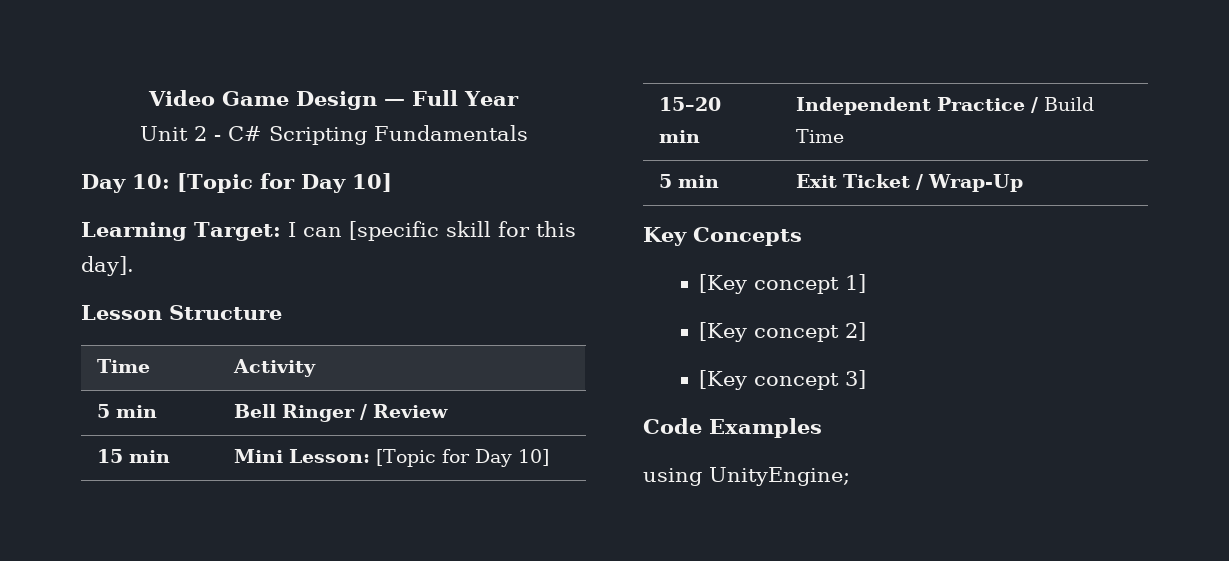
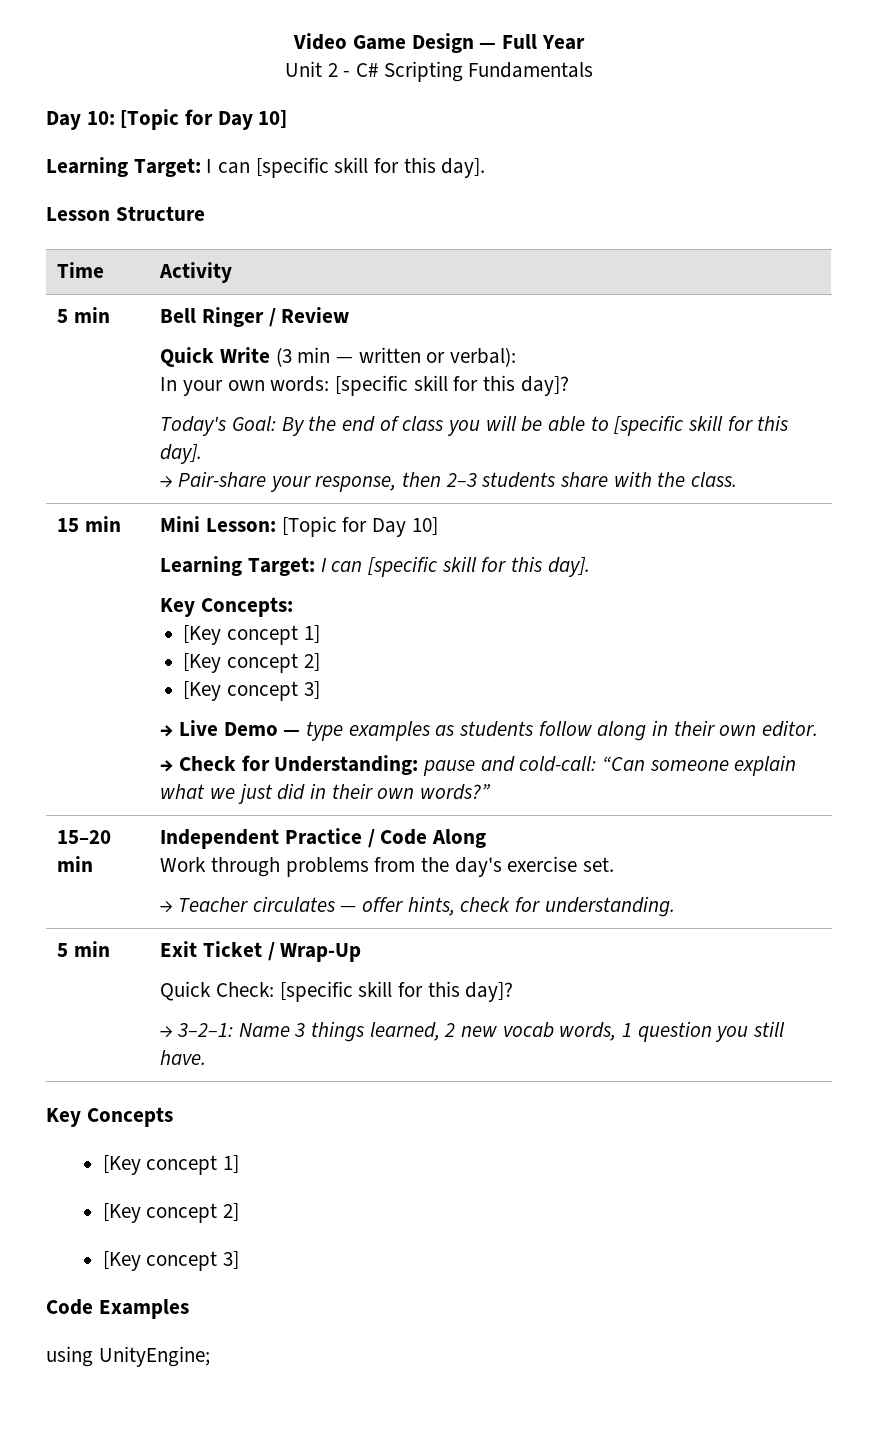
(448, 411) none -> [160,347,517,367] [160,375,569,396] [160,415,789,436] [160,444,203,464] [160,471,738,492] // Quick Write (3 min — written or verbal): // In your own words: [specific skill for this day]? // Today's Goal: By the end of class you will be able to [specific skill for this day]. // → Pair-share your response, then 2–3 students share with the class.
(549, 457) none -> [160,556,590,577] [160,597,294,617] [183,625,320,645] [183,653,320,673] [183,681,320,701] [160,720,819,741] [160,755,797,776] [160,783,491,804] // Learning Target: I can [specific skill for this day]. // Key Concepts: // [Key concept 1] // [Key concept 2] // [Key concept 3] // → Live Demo — type examples as students follow along in their own editor. // → Check for Understanding: pause and cold-call: “Can someone explain what we just did in their own words?”
[1043,97,1094,111] [795,129,844,143] Build Time -> [380,829,487,848] [160,856,615,877] [160,896,675,917] Code Along // Work through problems from the day's exercise set. // → Teacher circulates — offer hints, check for understanding.
(1023, 183) none -> [160,981,514,1002] [160,1021,786,1042] [160,1050,207,1065] // Quick Check: [specific skill for this day]? // → 3–2–1: Name 3 things learned, 2 new vocab words, 1 question you still have.

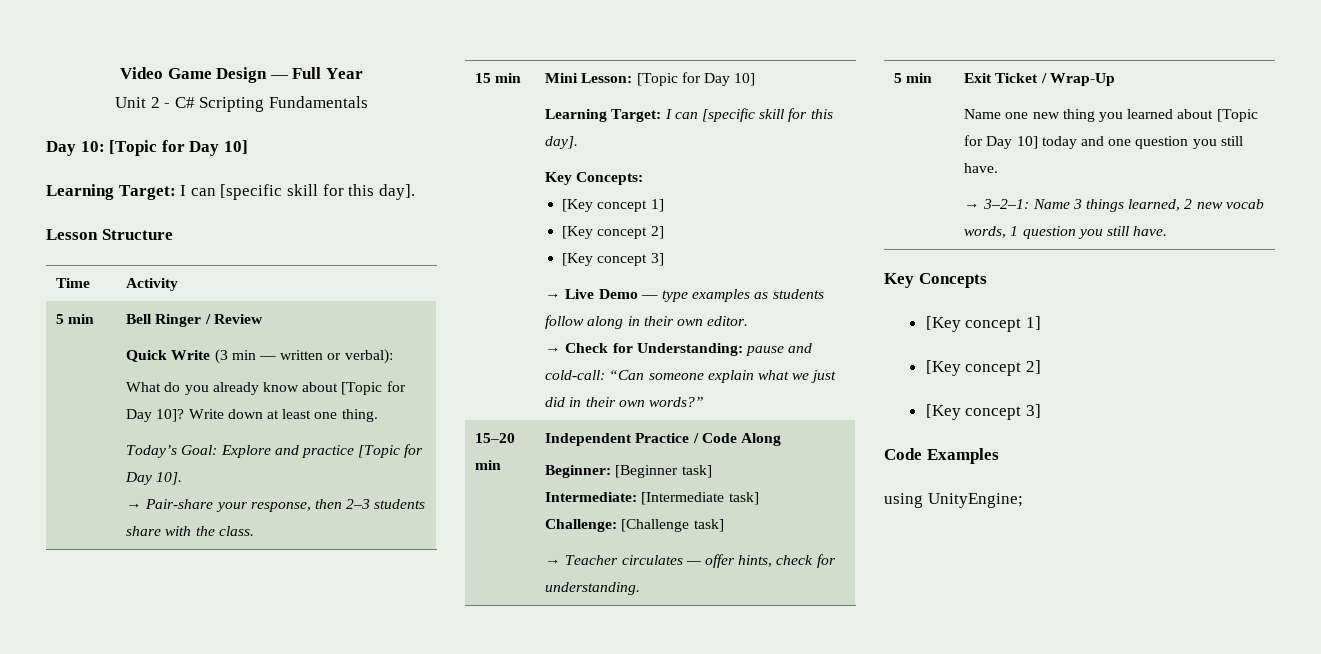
[160,375,569,396] [160,415,789,436] [160,444,203,464] In your own words: [specific skill for this day]? // Today's Goal: By the end of class you will be able to [specific skill for this day]. -> [126,381,406,395] [126,409,378,422] [126,444,424,458] [125,472,183,485] What do you already know about [Topic for Day 10]? Write down at least one thing. // Today’s Goal: Explore and practice [Topic for Day 10].
[160,856,615,877] Work through problems from the day's exercise set. -> [545,465,712,478] [545,492,759,505] [545,519,724,532] Beginner: [Beginner task] // Intermediate: [Intermediate task] // Challenge: [Challenge task]
[160,981,514,1002] Quick Check: [specific skill for this day]? -> [964,109,1258,122] [964,135,1243,149] [964,163,999,173] Name one new thing you learned about [Topic for Day 10] today and one question you still have.

